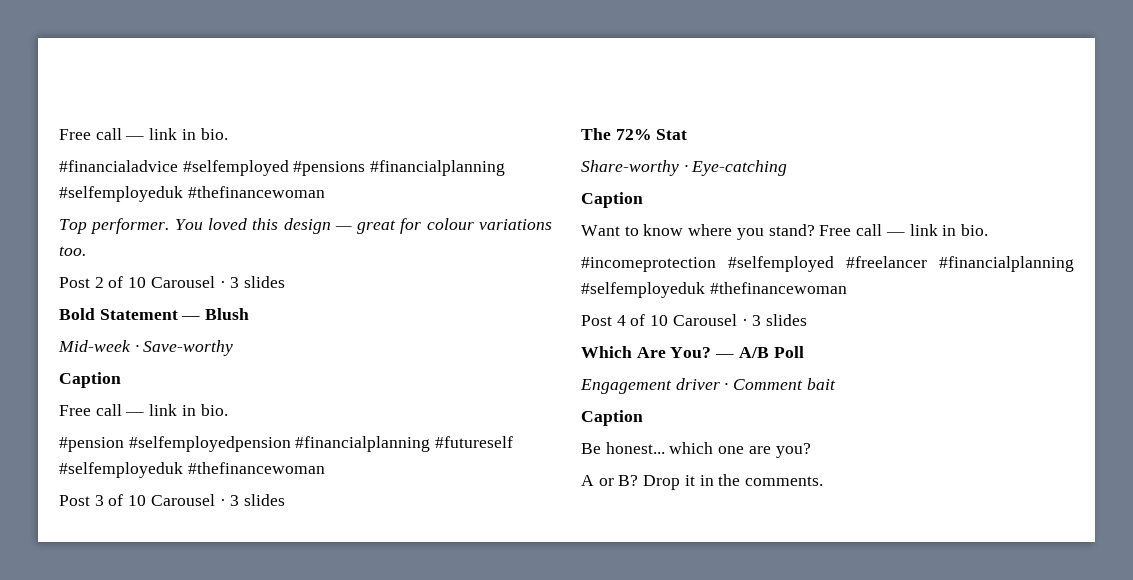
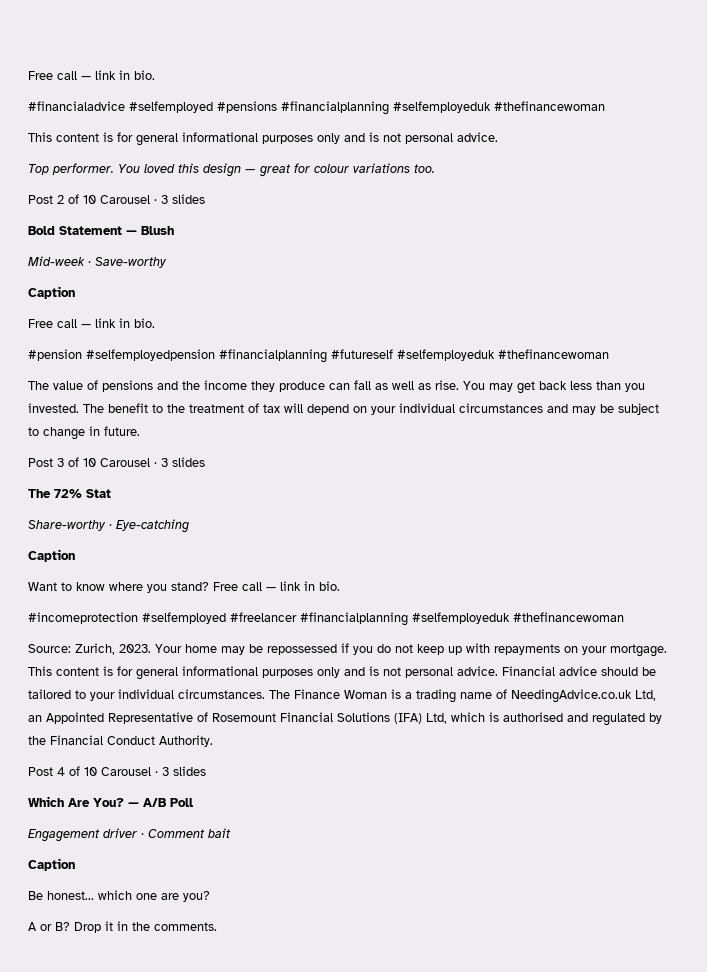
(325, 192) none -> [28,132,498,146] // This content is for general informational purposes only and is not personal advice.
(325, 468) none -> [28,380,645,394] [28,403,659,415] [28,426,140,440] // The value of pensions and the income they produce can fall as well as rise. You may get back less than you invested. The benefit to the treatment of tax will depend on your individual circumstances and may be subject to change in future.
(847, 288) none -> [28,643,667,657] [28,666,656,680] [28,689,656,703] [28,712,662,726] [28,735,213,747] // Source: Zurich, 2023. Your home may be repossessed if you do not keep up with repayments on your mortgage. This content is for general informational purposes only and is not personal advice. Financial advice should be tailored to your individual circumstances. The Finance Woman is a trading name of NeedingAdvice.co.uk Ltd, an Appointed Representative of Rosemount Financial Solutions (IFA) Ltd, which is authorised and regulated by the Financial Conduct Authority.

